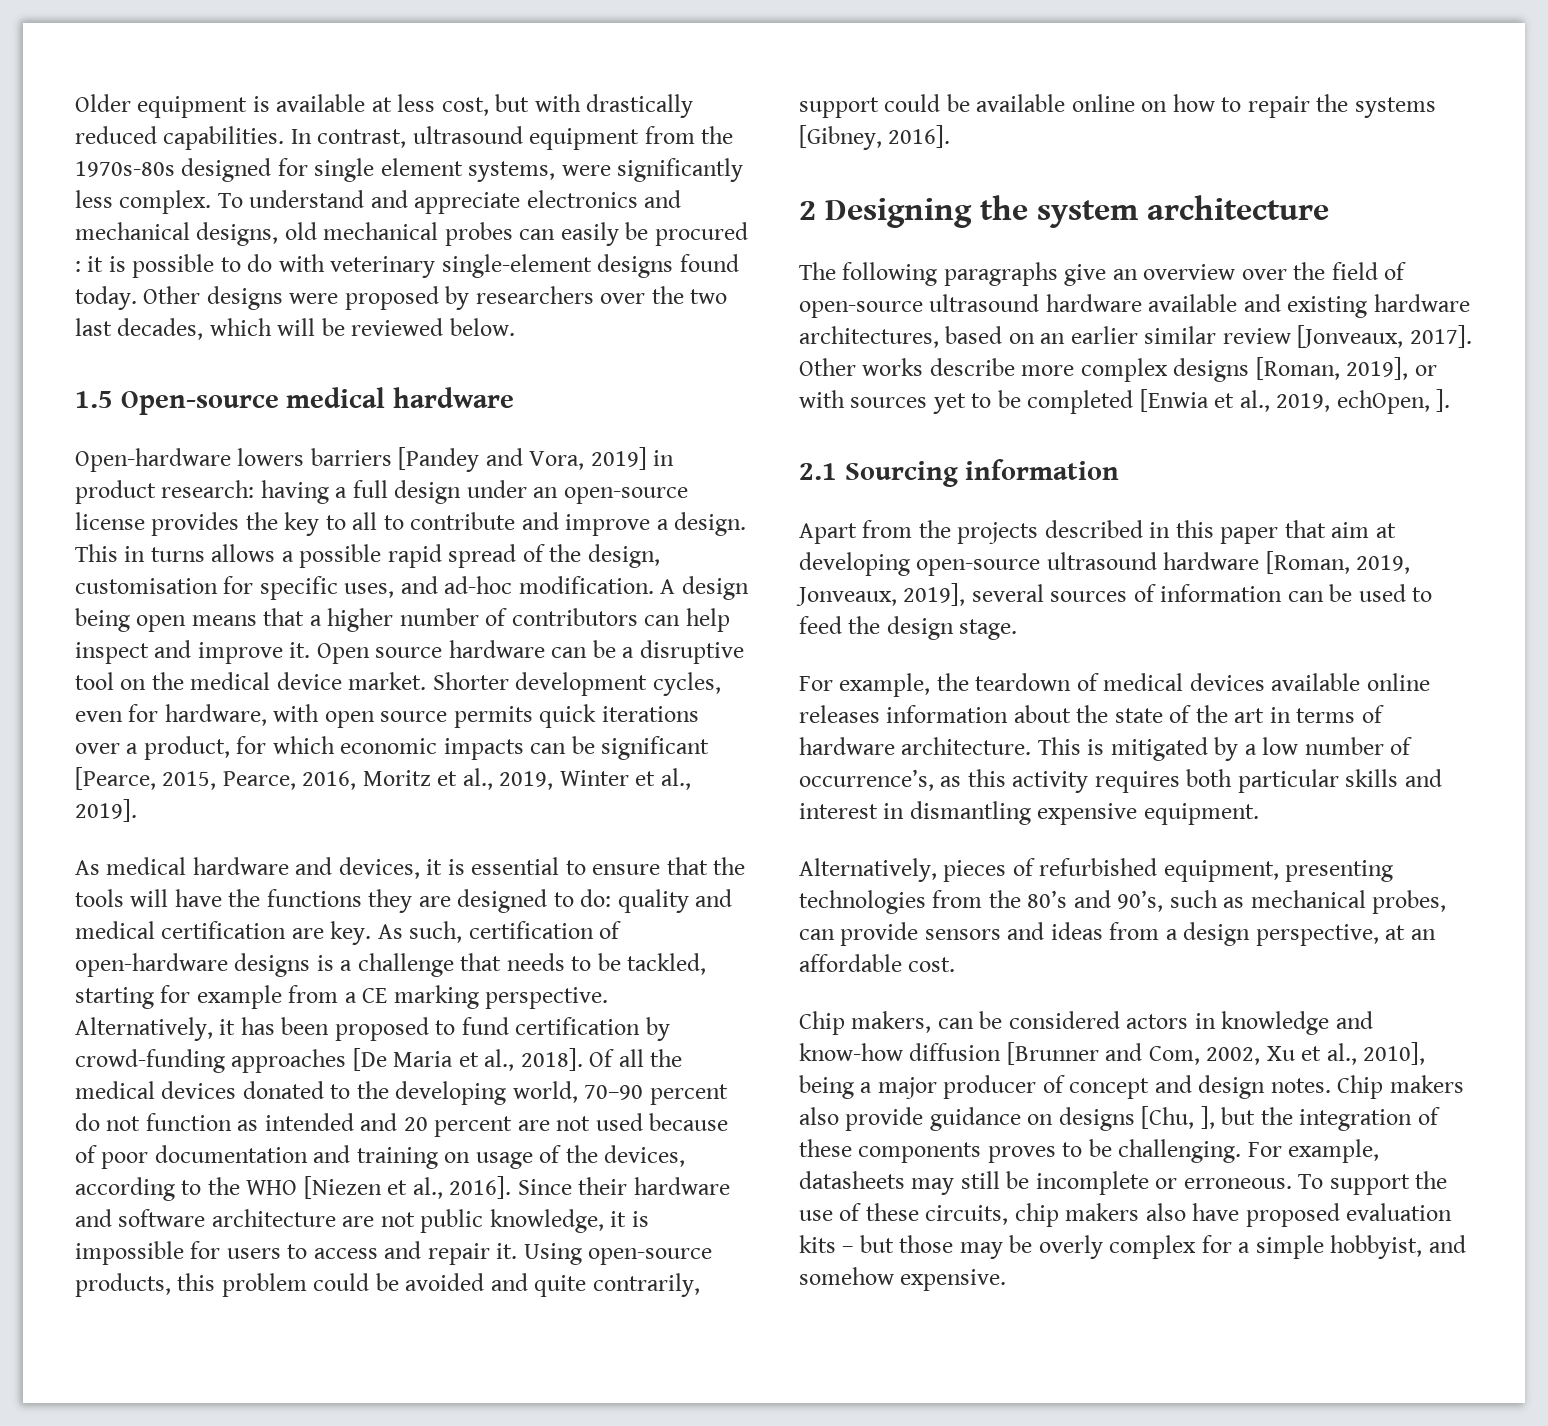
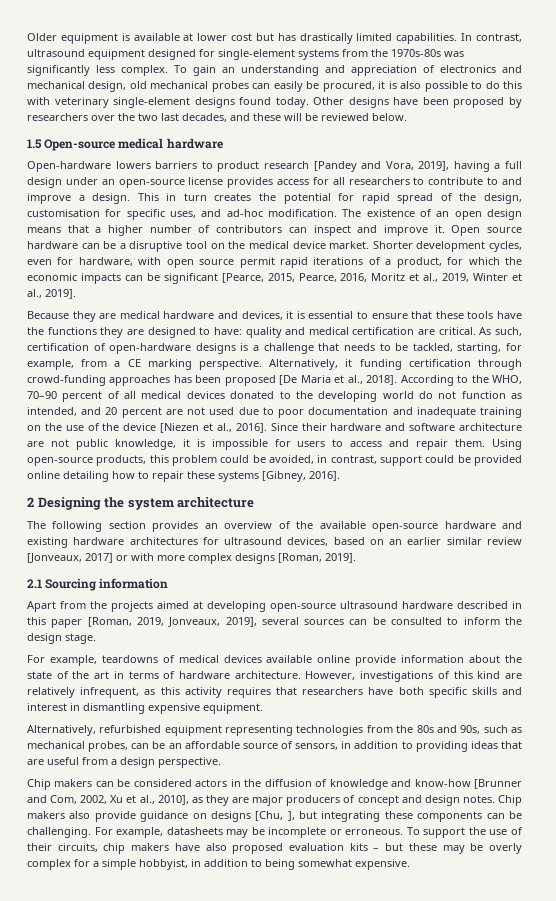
[397,94,694,118] [75,126,157,144] less cost, but with drastically reduced -> [197,33,393,44] lower cost but has drastically limited
[644,126,734,144] [75,158,744,182] [75,190,521,214] from the 1970s-80s designed for single element systems, were significantly less complex. To understand and appreciate -> [148,49,464,60] [27,65,435,76] designed for single-element systems from the 1970s-80s was significantly less complex. To gain an understanding and appreciation of
[196,222,279,246] designs, -> [88,81,127,92] design,
[654,222,748,246] [75,256,126,272] procured : it is -> [322,81,422,92] procured, it is also
(273, 263) none -> [502,81,522,89] this
[289,293,339,304] were -> [393,97,449,105] have been
[209,318,272,336] which -> [230,113,281,121] and these
[398,447,675,472] [75,480,255,504] [Pandey and Vora, 2019] in product research: -> [201,161,450,172] to product research [Pandey and Vora, 2019],
[245,512,378,536] the key to all -> [277,177,410,185] access for all researchers
(516, 521) none -> [487,177,499,185] to
[150,544,382,568] turns allows a possible -> [183,193,355,204] turn creates the potential for
[660,576,749,600] [75,608,187,632] A design being open -> [342,209,522,220] The existence of an open design
[685,608,730,632] help -> (307, 230) none
[453,704,699,728] [75,743,120,754] permits quick iterations over -> [239,257,381,268] permit rapid iterations of
(335, 745) none -> [505,257,522,265] the
[75,860,100,875] As -> [27,311,117,322] Because they are
[713,857,746,875] [75,889,169,907] the tools will -> [435,311,494,319] these tools
[580,889,612,907] do: -> [213,327,242,335] have:
[330,921,372,945] key. -> [438,327,476,335] critical.
[75,985,282,1009] starting for example -> [457,343,523,354] [27,359,74,370] starting, for example,
[240,1017,670,1041] [75,1049,347,1073] has been proposed to fund certification by crowd-funding approaches -> [359,359,522,370] [27,375,276,386] funding certification through crowd-funding approaches has been proposed
[589,1049,683,1067] Of all the -> [400,375,522,386] [27,391,137,402] According to the WHO, 70–90 percent of all
[512,1081,728,1105] world, 70–90 percent -> [382,391,414,399] world
[264,1113,354,1131] intended -> [27,407,77,416] intended,
[649,1113,729,1131] [75,1145,97,1163] because of -> [238,407,274,415] due to
(351, 1154) none -> [416,407,476,418] inadequate
[475,1145,686,1169] [75,1177,298,1201] usage of the devices, according to the WHO -> [44,423,157,431] the use of the device
[496,1243,518,1259] it. -> [455,439,486,447] them.
[405,1273,700,1297] [799,94,1168,118] avoided and quite contrarily, support could be available online on -> [269,455,522,466] [27,471,109,482] avoided, in contrast, support could be provided online detailing
[1316,94,1349,112] the -> [187,471,215,479] these
[943,262,1407,286] [799,294,1470,318] [799,326,939,348] paragraphs give an overview over the field of open-source ultrasound hardware available and existing hardware architectures, -> [108,521,522,532] [27,537,329,548] section provides an overview of the available open-source hardware and existing hardware architectures for ultrasound devices,
[1409,325,1472,348] [799,357,1437,382] [799,389,1451,414] 2017]. Other works describe more complex designs [Roman, 2019], or with sources yet to be completed [Enwia et al., 2019, echOpen, ]. -> [85,553,356,564] 2017] or with more complex designs [Roman, 2019].
[1044,520,1370,544] described in this paper that aim -> [157,601,189,609] aimed
(1260, 561) none -> [457,601,522,609] [27,617,83,628] described in this paper
[1133,584,1433,602] [799,616,842,634] of information can be used to feed -> [349,617,500,625] can be consulted to inform
[936,673,1072,691] the teardown -> [101,655,158,663] teardowns
[799,705,880,723] releases -> [355,655,397,666] provide
[1037,737,1413,761] [799,769,1339,793] This is mitigated by a low number of occurrence’s, as this activity requires both particular -> [305,671,522,682] [27,687,467,698] However, investigations of this kind are relatively infrequent, as this activity requires that researchers have both specific
[943,858,1394,882] [799,890,1164,914] pieces of refurbished equipment, presenting technologies from the 80’s and 90’s, -> [99,725,481,736] refurbished equipment representing technologies from the 80s and 90s,
[840,922,1436,946] [799,954,956,972] [799,1011,932,1035] provide sensors and ideas from a design perspective, at an affordable cost. // Chip makers, -> [152,741,523,752] [27,757,221,768] [27,779,93,790] be an affordable source of sensors, in addition to providing ideas that are useful from a design perspective. // Chip makers
(1216, 1021) none -> [244,779,328,787] the diffusion of
[909,1043,1002,1061] diffusion -> (471, 783) none
[799,1075,1037,1099] being a major producer -> [191,795,341,806] as they are major producers
[1260,1107,1440,1131] [799,1139,1083,1163] the integration of these components proves to -> [321,811,505,822] integrating these components can
[960,1171,1000,1189] still -> (249, 833) none
[865,1203,919,1221] these -> [27,843,52,851] their
[1145,1203,1240,1221] also have -> [174,843,227,851] have also
[899,1235,954,1253] those -> [408,843,437,851] these
[1428,1235,1466,1253] [799,1267,894,1285] and somehow -> [191,859,352,870] in addition to being somewhat

